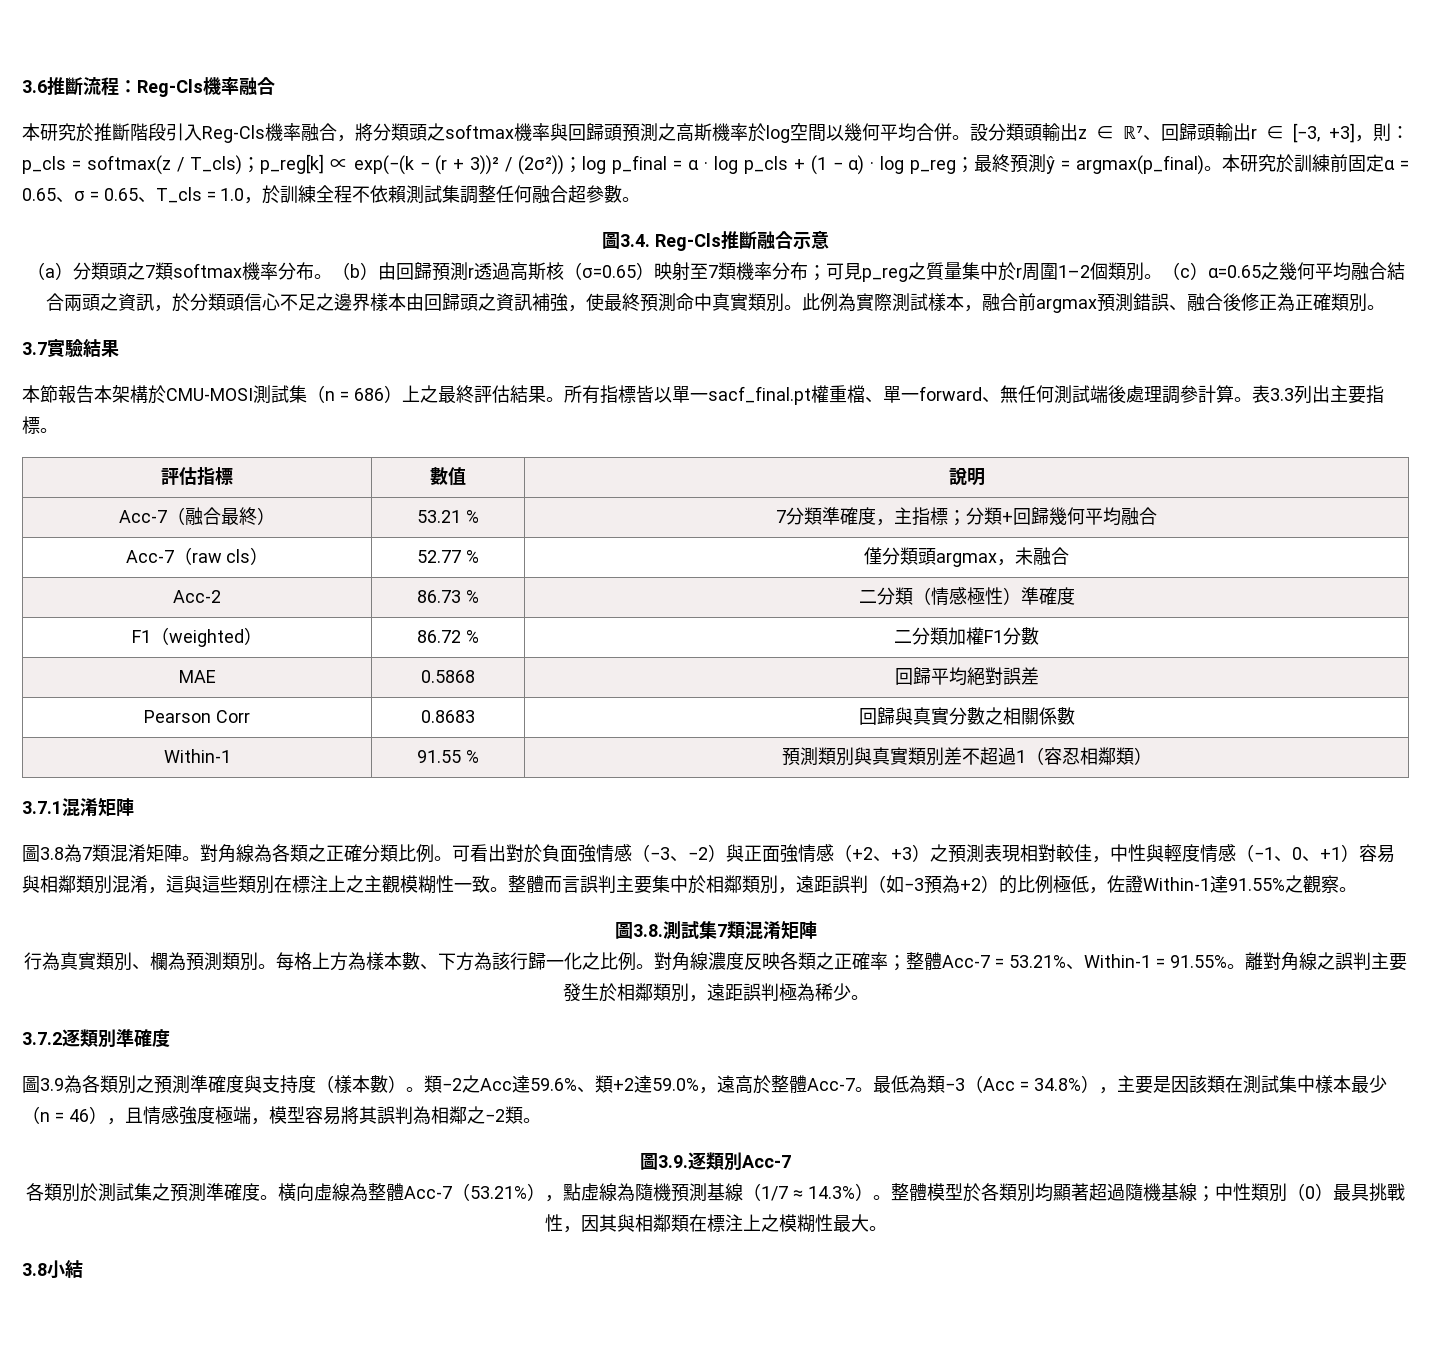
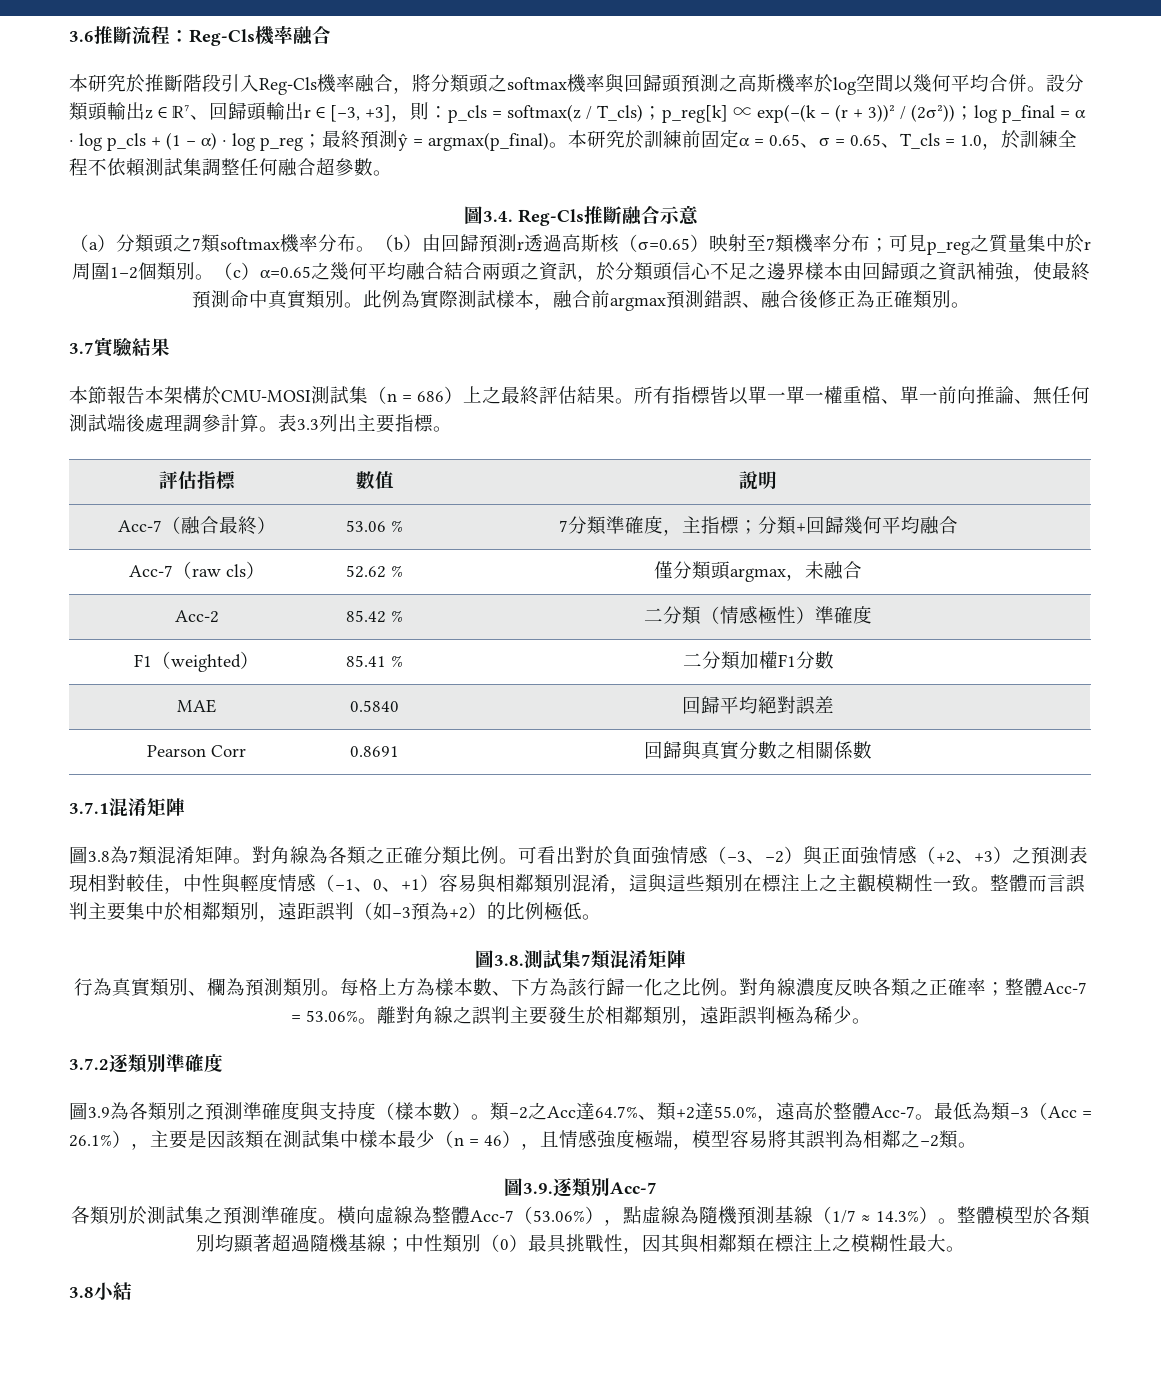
[707,386,811,405] sacf_final.pt -> [786,386,824,404] 單一
[918,386,982,401] forward -> [938,386,1014,404] 前向推論
[417,510,462,523] 53.21 -> [346,520,386,532] 53.06
[417,550,462,563] 52.77 -> [346,565,386,578] 52.62
[417,590,462,603] 86.73 -> [346,610,386,623] 85.42
[417,630,462,643] 86.72 -> [346,655,386,667] 85.41
[421,670,475,683] 0.5868 -> [350,700,399,712] 0.5840
[421,710,475,723] 0.8683 -> [350,746,399,757] 0.8691
[163,749,231,763] [417,750,479,763] [781,747,1152,766] // Within-1 | 91.55 % | 預測類別與真實類別差不超過1（容忍相鄰類） -> (872, 750) none
[1089,875,1339,894] ，佐證Within-1達91.55%之觀察 -> (582, 911) none
[1009,954,1227,970] 53.21%、Within-1 = 91.55% -> [305,1010,358,1022] 53.06%
[530,1078,577,1091] 59.6% -> [595,1106,638,1118] 64.7%
[652,1078,699,1091] 59.0% -> [714,1106,757,1118] 55.0%
[1033,1078,1081,1091] 34.8% -> [69,1134,112,1147] 26.1%
[470,1186,528,1199] 53.21% -> [533,1210,585,1222] 53.06%

